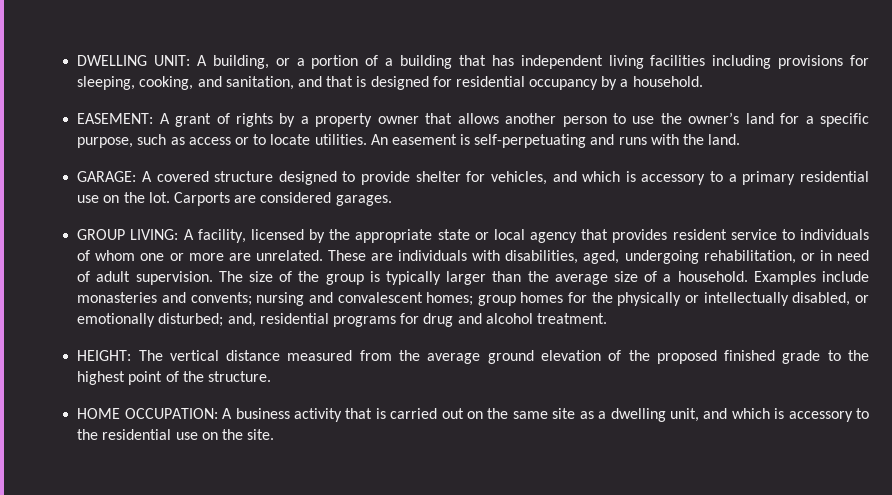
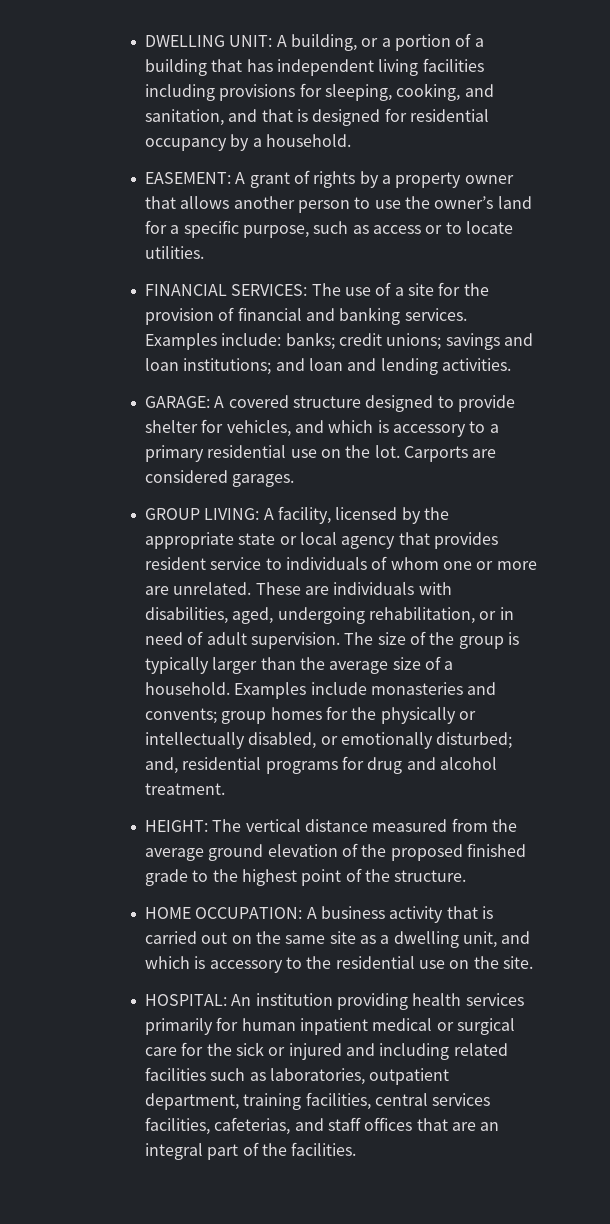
[370,134,741,148] An easement is self-perpetuating and runs with the land. -> [145,282,489,296] [145,307,467,325] [145,332,534,350] [145,358,512,375] // FINANCIAL SERVICES: The use of a site for the provision of financial and banking services. Examples include: banks; credit unions; savings and loan institutions; and loan and lending activities.
[256,292,474,306] nursing and convalescent homes; -> (218, 716) none
(275, 434) none -> [145,993,524,1010] [145,1017,516,1035] [145,1042,508,1060] [145,1067,450,1085] [145,1092,491,1110] [145,1117,500,1135] [145,1142,357,1160] // HOSPITAL: An institution providing health services primarily for human inpatient medical or surgical care for the sick or injured and including related facilities such as laboratories, outpatient department, training facilities, central services facilities, cafeterias, and staff offices that are an integral part of the facilities.

